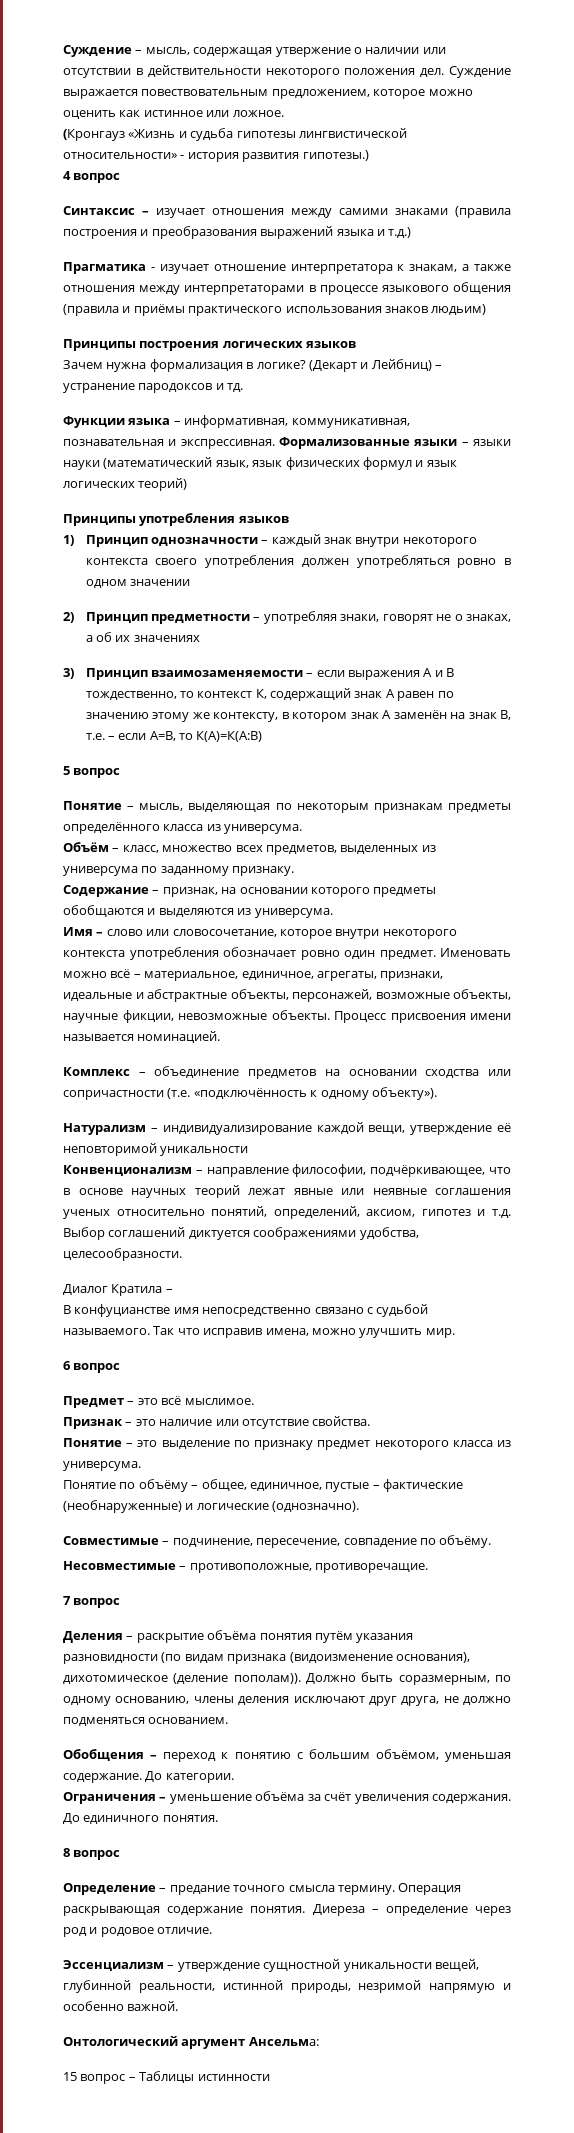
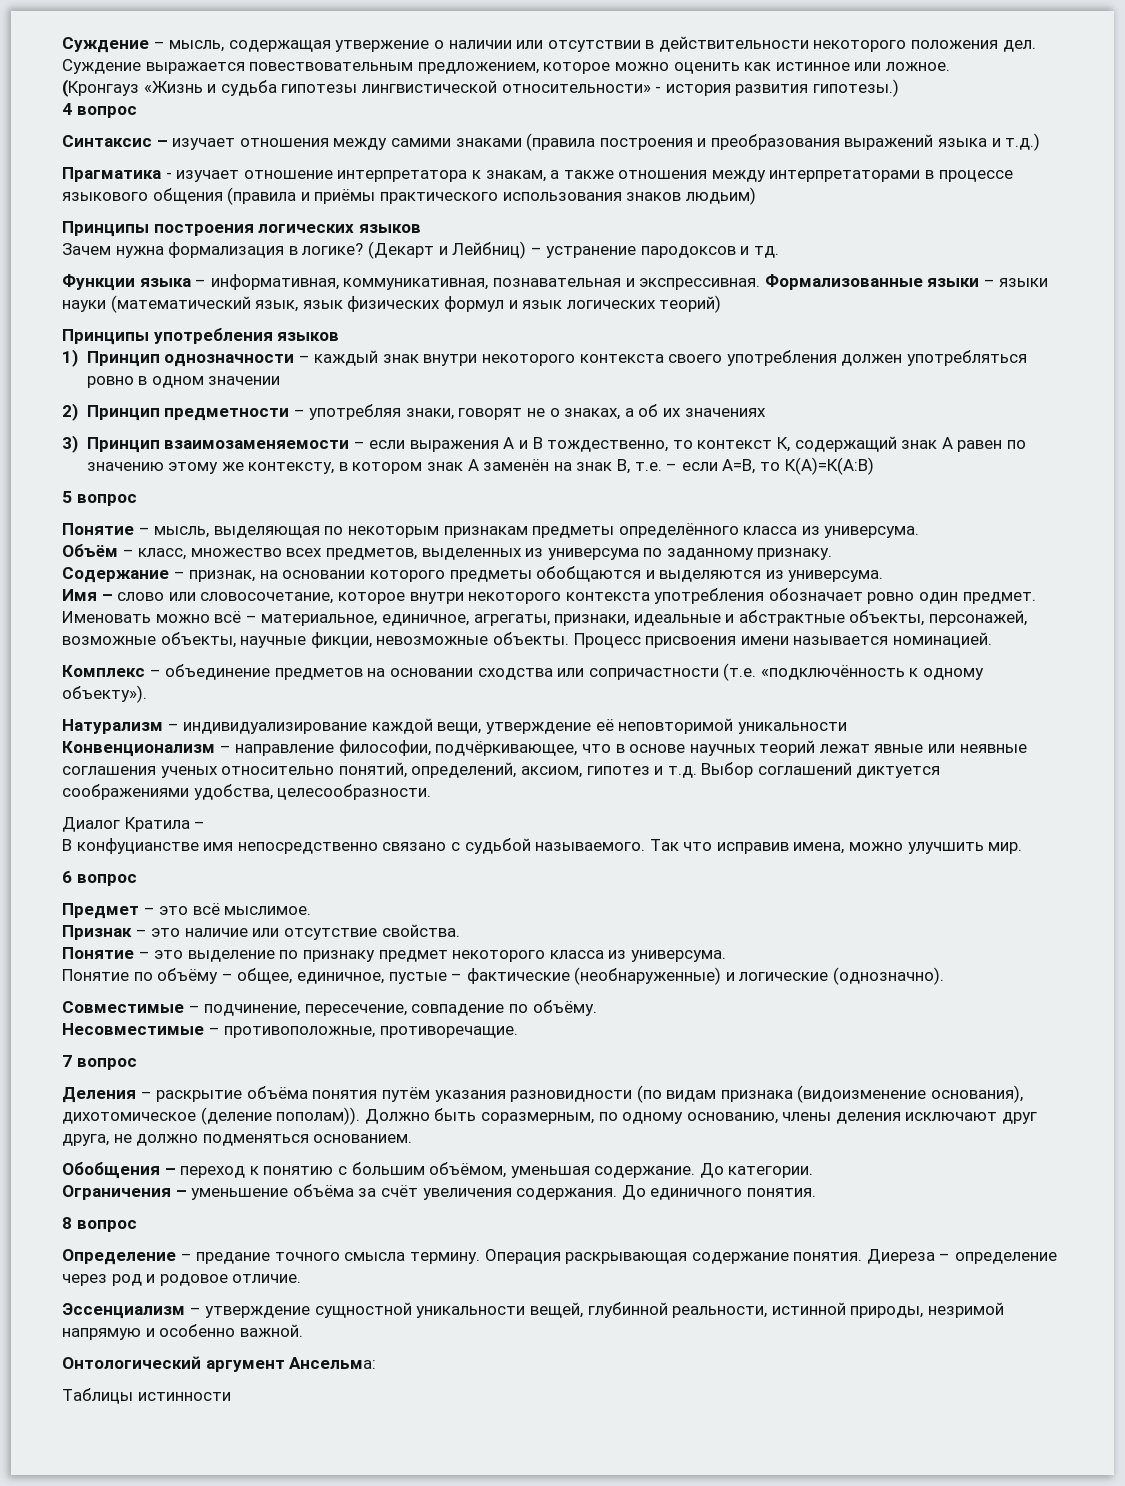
[63,2072,136,2084] 15 вопрос – -> (377, 1363) none

